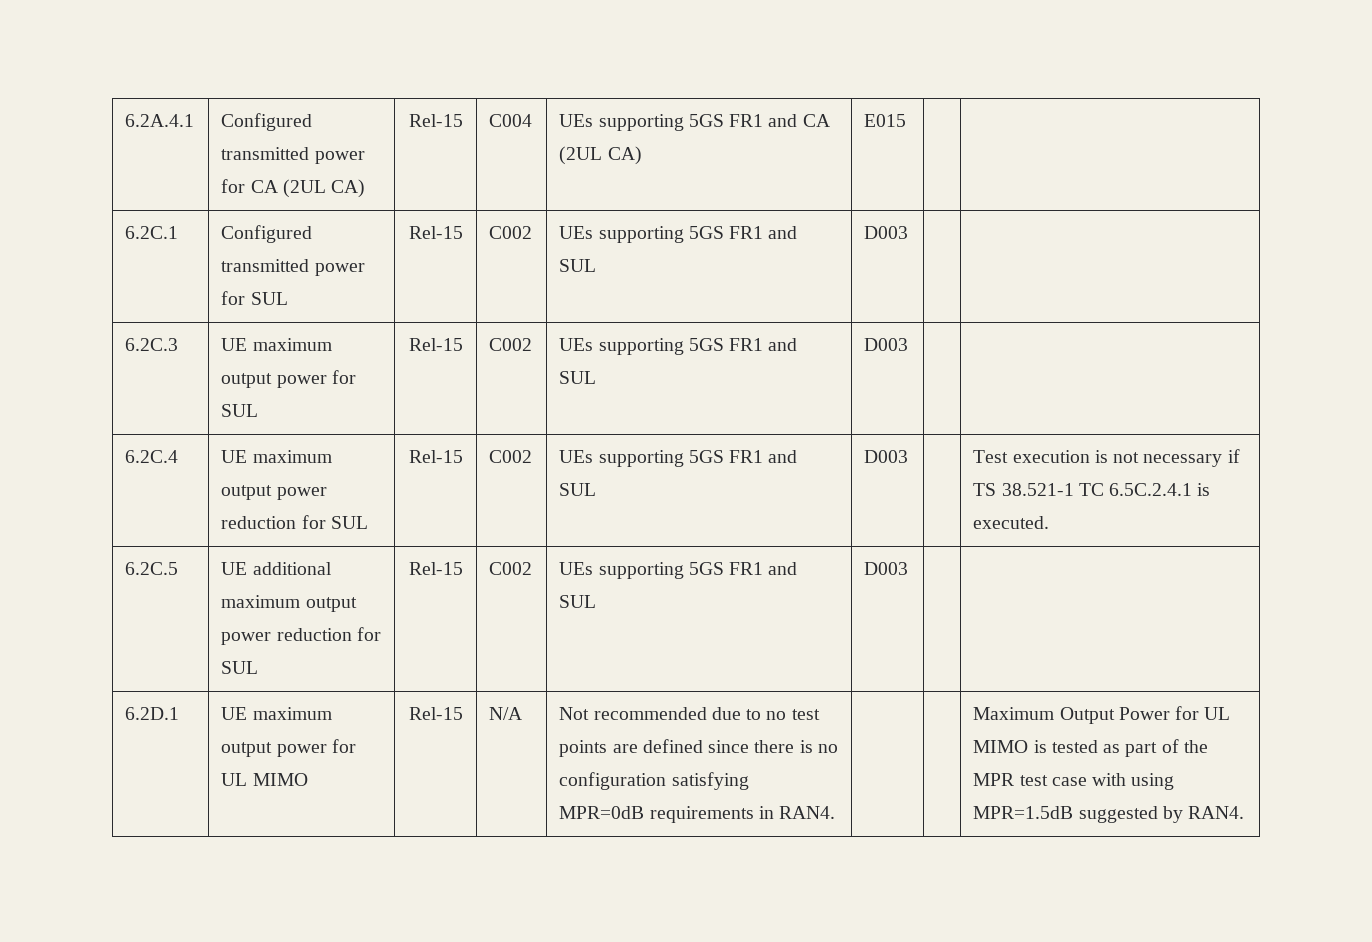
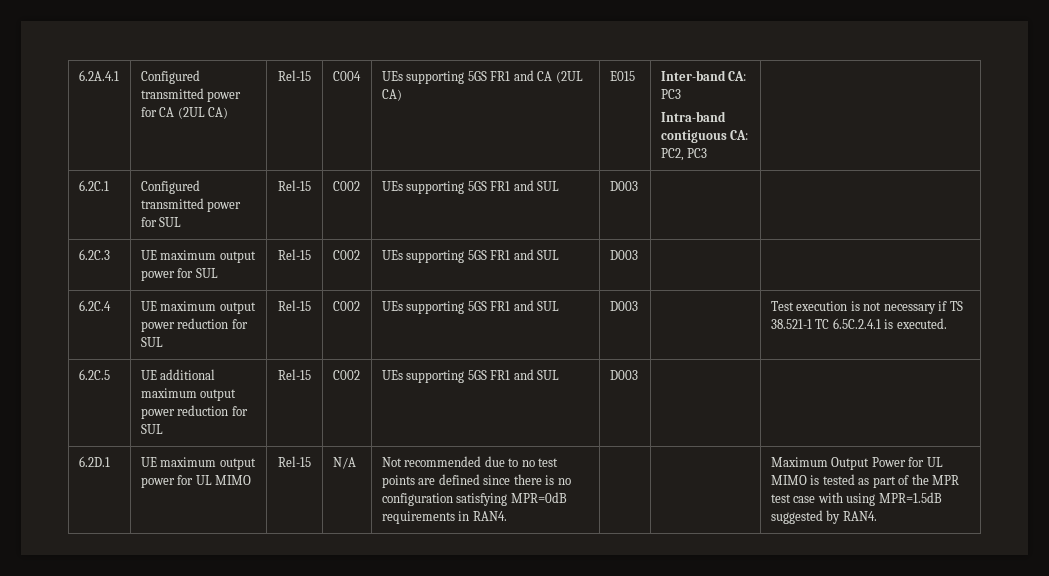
(907, 120) none -> [660,70,747,81] [660,89,681,99] [660,111,726,122] [660,130,749,143] [660,148,708,161] Inter-band CA: PC3 // Intra-band contiguous CA: PC2, PC3

